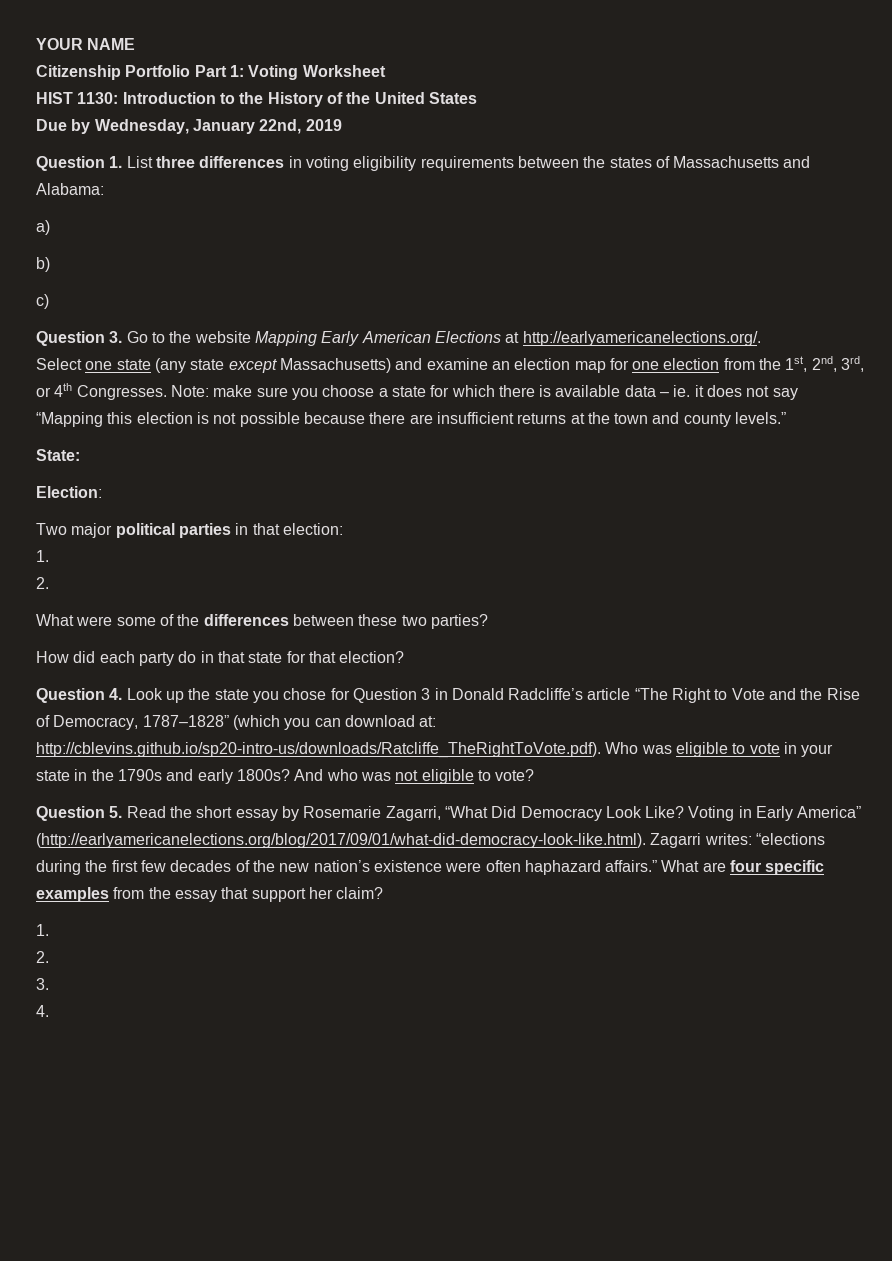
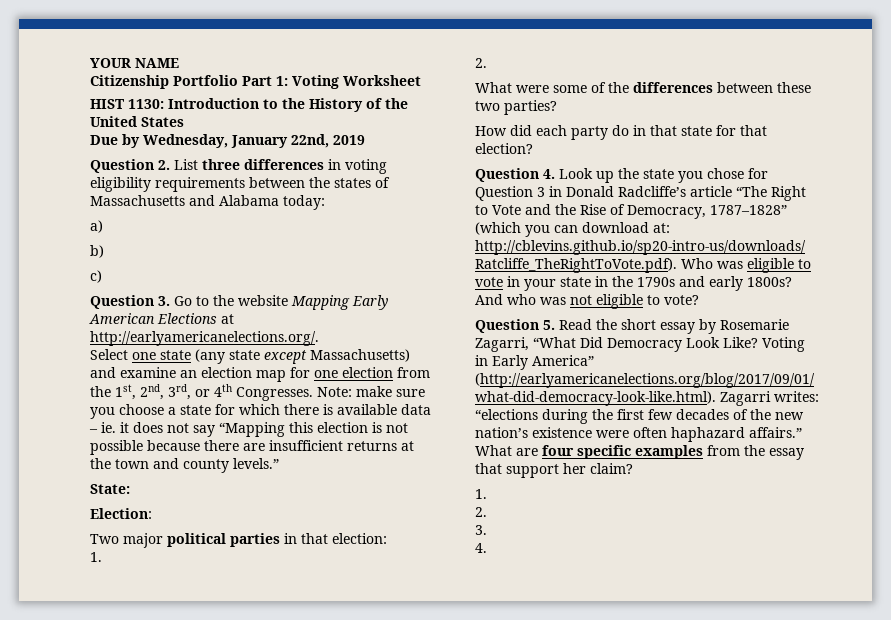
[109,156,123,168] 1. -> [158,160,170,170] 2.
[36,183,104,195] Alabama: -> [219,195,325,210] Alabama today:

